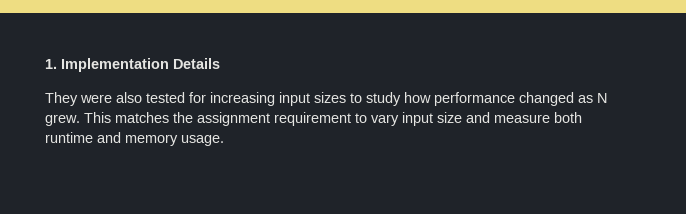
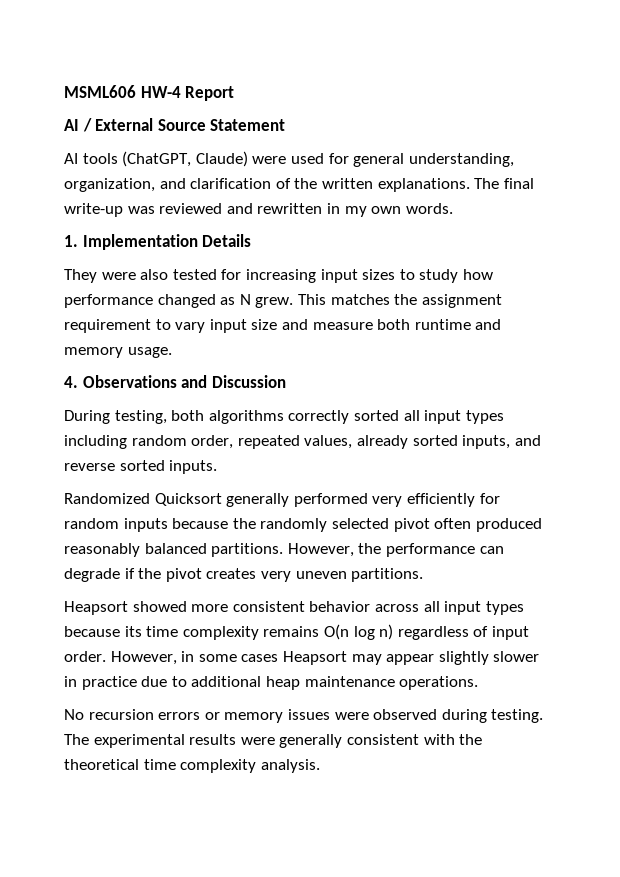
(45, 64) none -> [64,85,235,101] [64,118,286,132] [64,151,514,167] [64,178,534,192] [64,203,453,217] MSML606 HW-4 Report // AI / External Source Statement // AI tools (ChatGPT, Claude) were used for general understanding, organization, and clarification of the written explanations. The final write-up was reviewed and rewritten in my own words. //
(224, 140) none -> [64,375,286,388] [64,410,504,424] [64,435,541,449] [64,460,218,474] [64,493,500,507] [64,518,542,532] [64,543,504,557] [64,568,424,582] [64,601,524,615] [64,624,529,640] [64,651,540,665] [64,676,479,690] [64,709,544,723] [64,734,483,748] [64,759,320,773] // 4. Observations and Discussion // During testing, both algorithms correctly sorted all input types including random order, repeated values, already sorted inputs, and reverse sorted inputs. // Randomized Quicksort generally performed very efficiently for random inputs because the randomly selected pivot often produced reasonably balanced partitions. However, the performance can degrade if the pivot creates very uneven partitions. // Heapsort showed more consistent behavior across all input types because its time complexity remains O(n log n) regardless of input order. However, in some cases Heapsort may appear slightly slower in practice due to additional heap maintenance operations. // No recursion errors or memory issues were observed during testing. The experimental results were generally consistent with the theoretical time complexity analysis.

